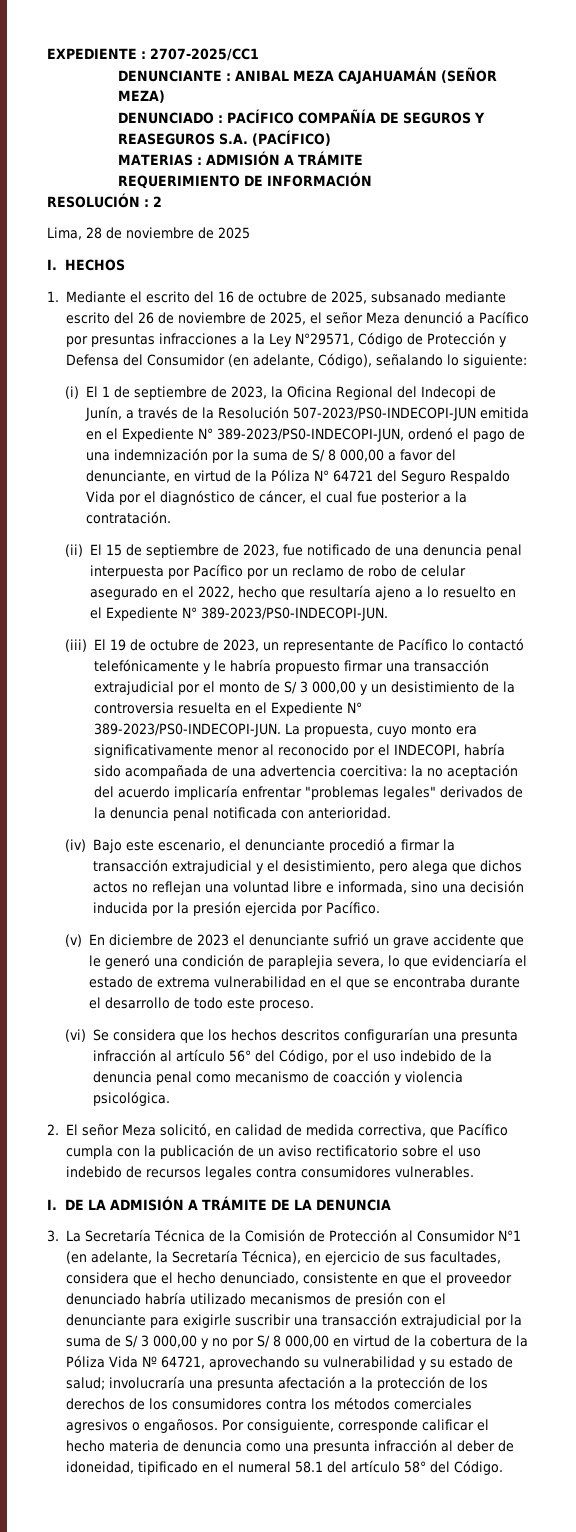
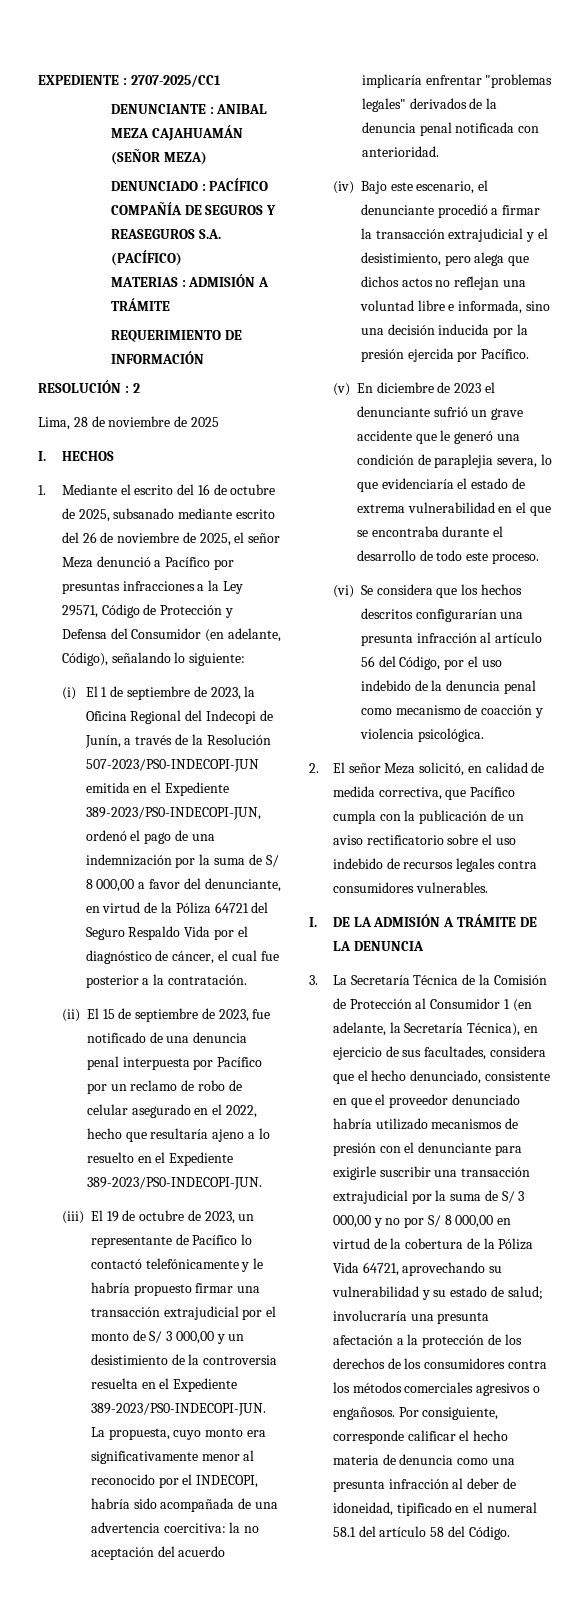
[294,333,354,346] N°29571, -> [61,605,98,618] 29571,
[197,428,213,439] N° -> (229, 789) none
[313,470,329,481] N° -> (211, 908) none
[181,607,197,618] N° -> (234, 1159) none
[346,702,362,713] N° -> (238, 1385) none
[228,1050,251,1062] 56° -> [360,656,375,667] 56
[497,1230,521,1241] N°1 -> [503,999,510,1009] 1
[141,1356,157,1367] Nº -> (359, 1267) none
[403,1461,426,1473] 58° -> [430,1527,445,1537] 58

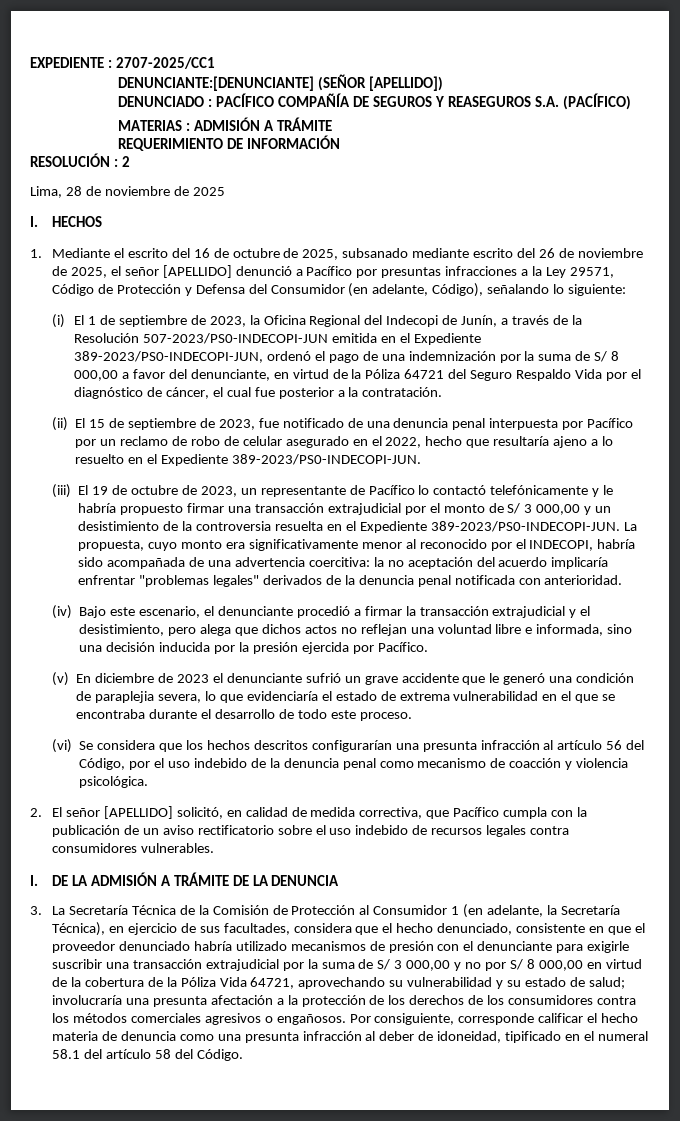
[110,104,268,114] [110,125,243,141] [110,149,207,165] DENUNCIANTE : ANIBAL MEZA CAJAHUAMÁN (SEÑOR MEZA) -> [118,74,444,91] DENUNCIANTE:[DENUNCIANTE] (SEÑOR [APELLIDO])
[61,557,93,568] Meza -> [162,265,232,278] [APELLIDO]
[384,763,416,774] Meza -> [103,806,173,819] [APELLIDO]

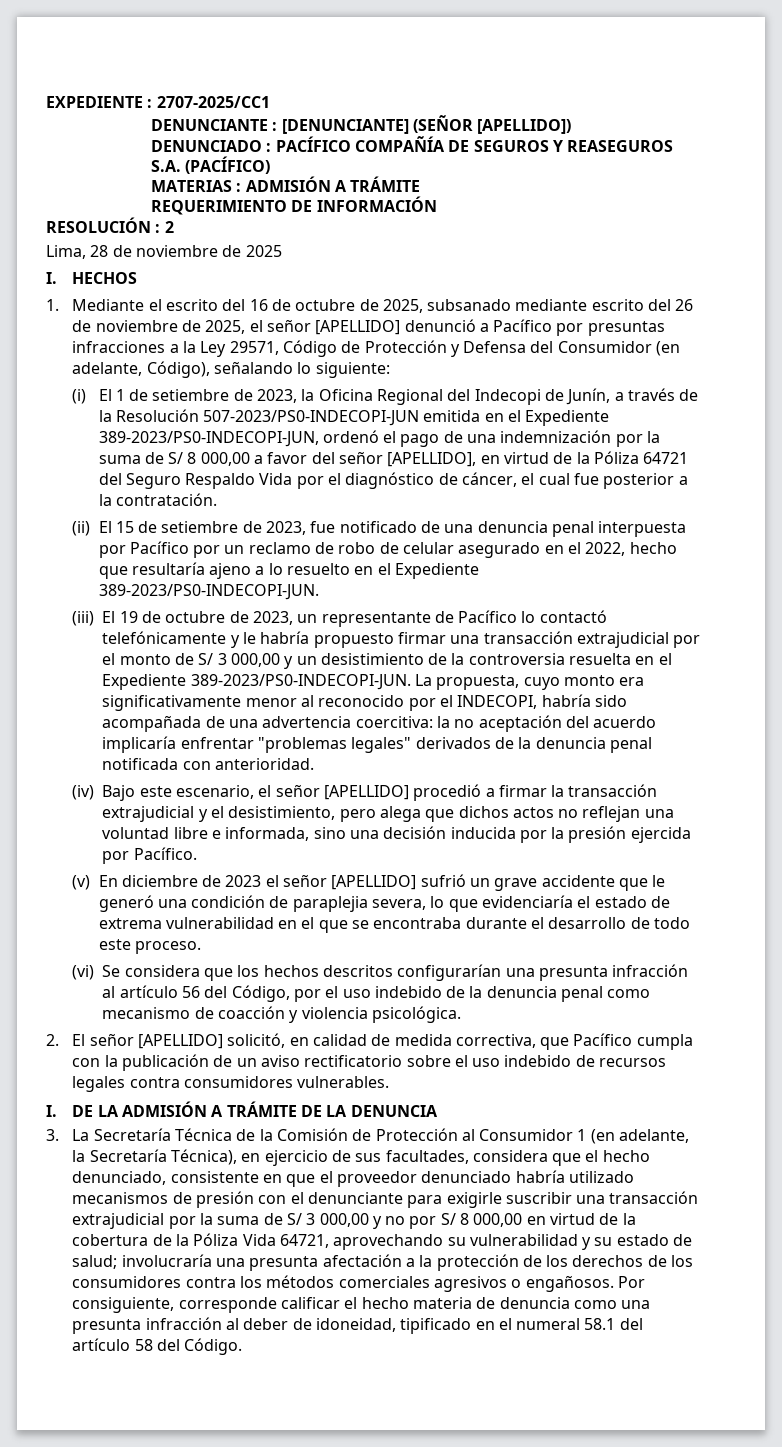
[118,76,315,91] DENUNCIANTE:[DENUNCIANTE] -> [151,119,409,134] DENUNCIANTE : [DENUNCIANTE]
[118,315,187,327] septiembre -> [152,389,230,401] setiembre
[190,369,270,381] denunciante, -> [339,451,477,467] señor [APELLIDO],
[128,418,197,430] septiembre -> [161,521,239,533] setiembre
[217,606,293,616] denunciante -> [275,784,409,800] señor [APELLIDO]
[226,673,302,683] denunciante -> [283,874,417,890] señor [APELLIDO]

